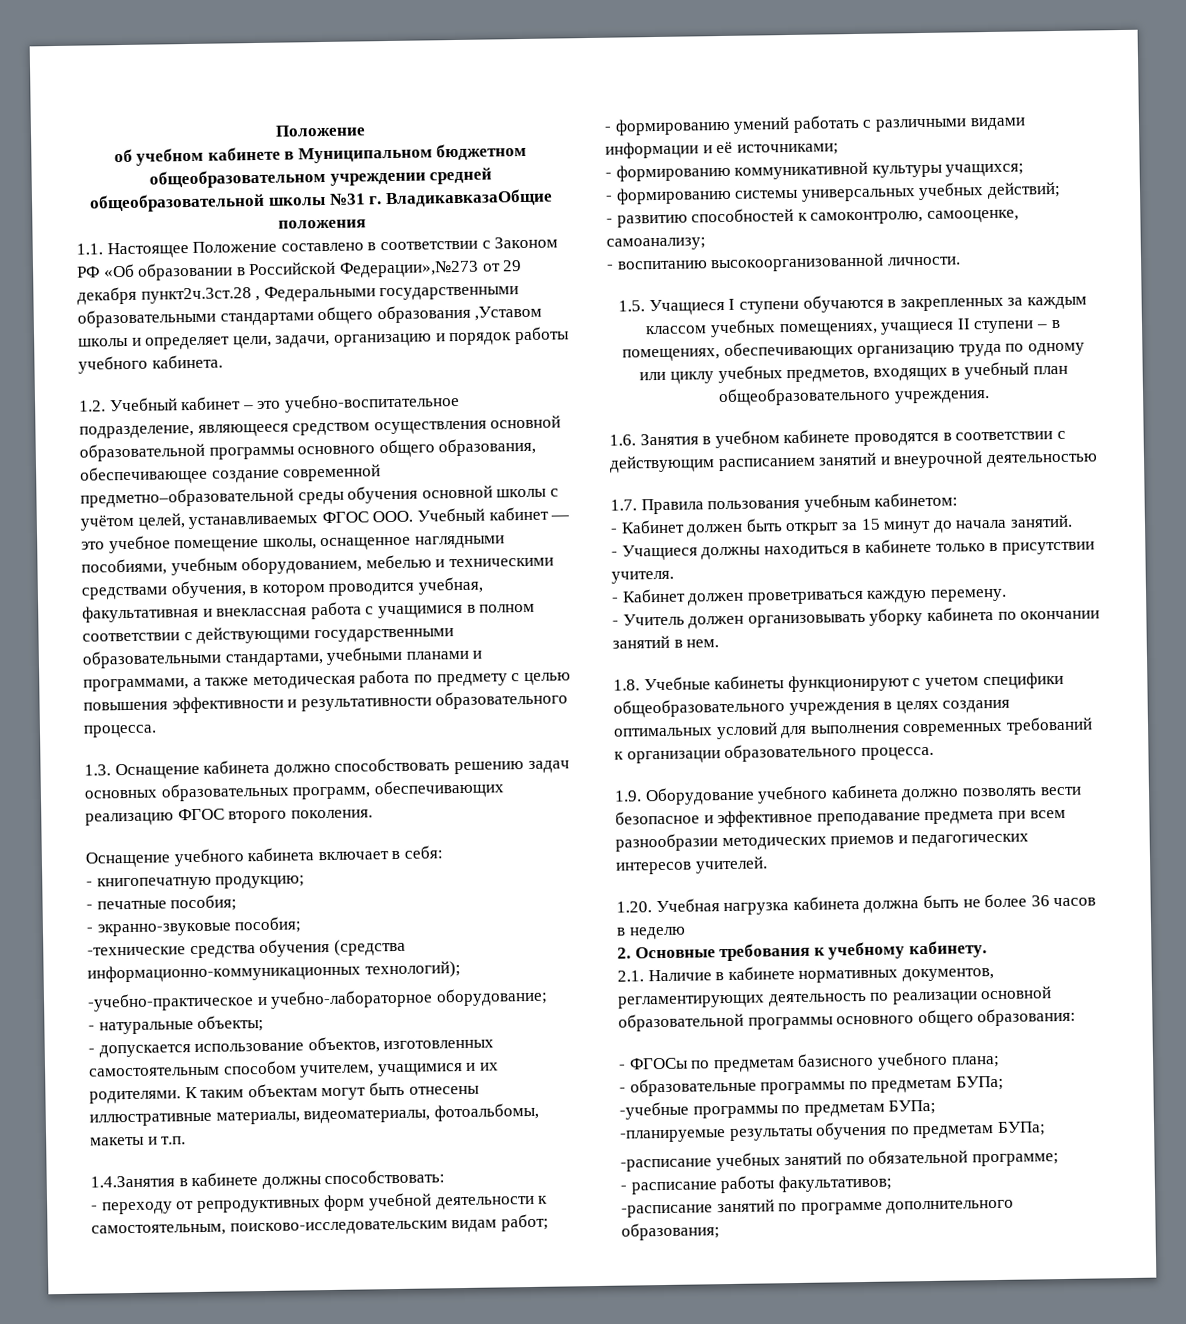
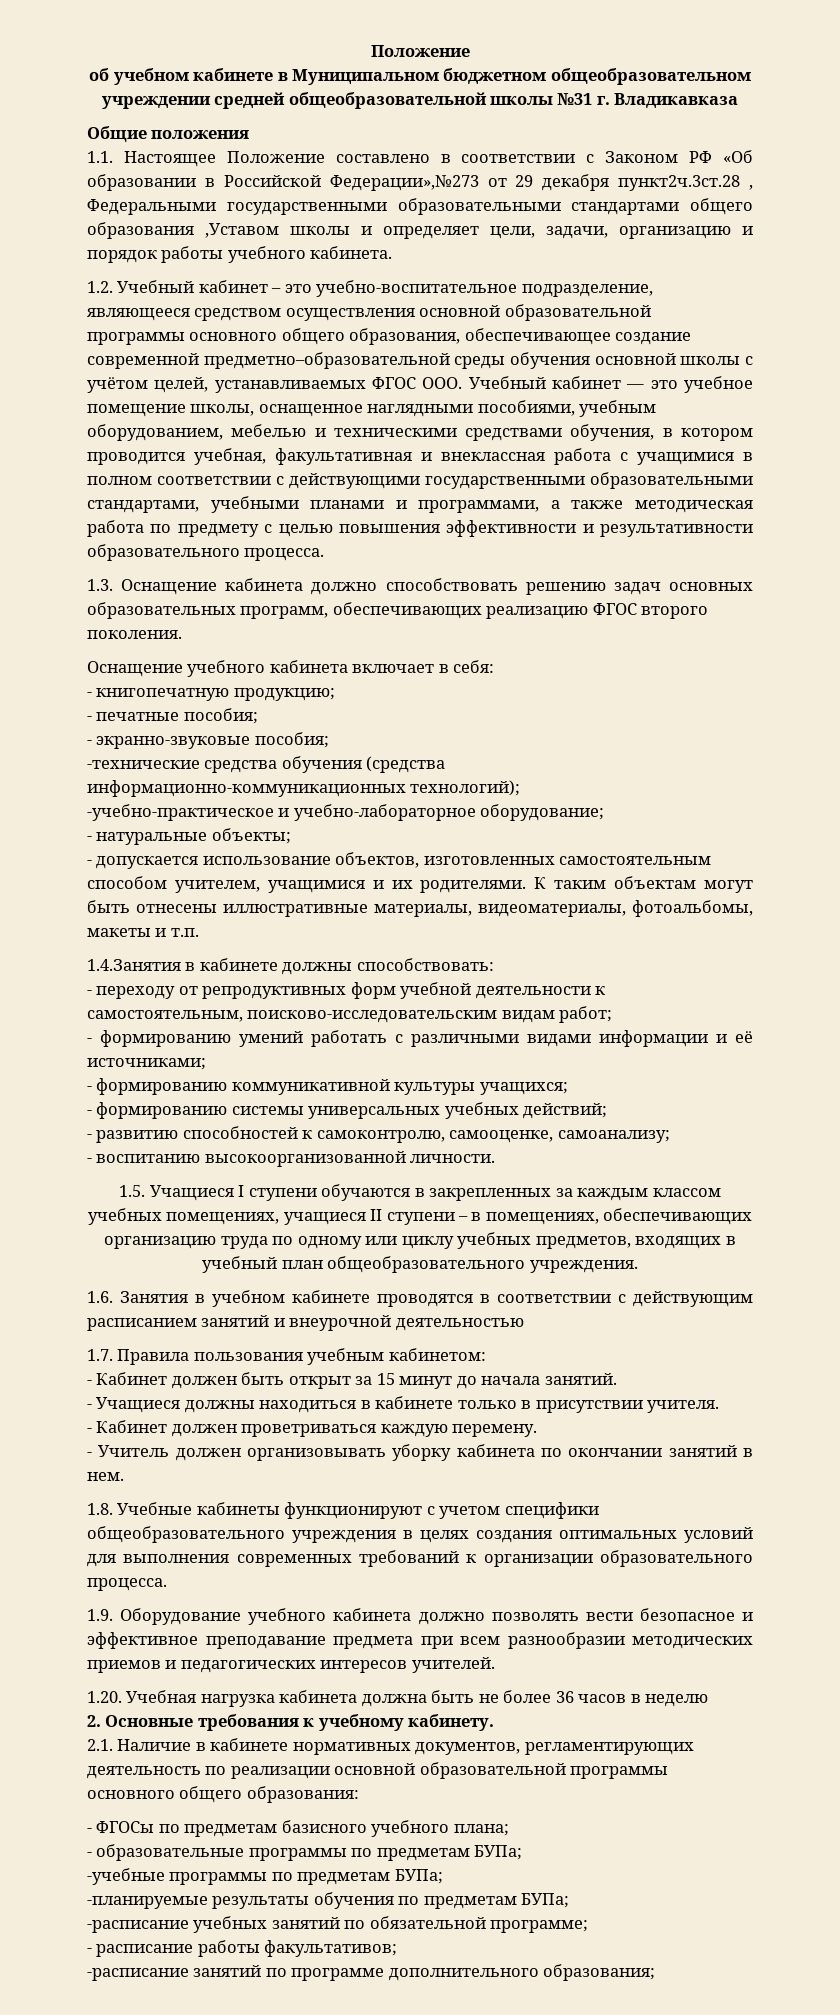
[384,188,553,208] ВладикавказаОбщие -> [614,93,739,108] [87,126,147,142] Владикавказа // Общие

